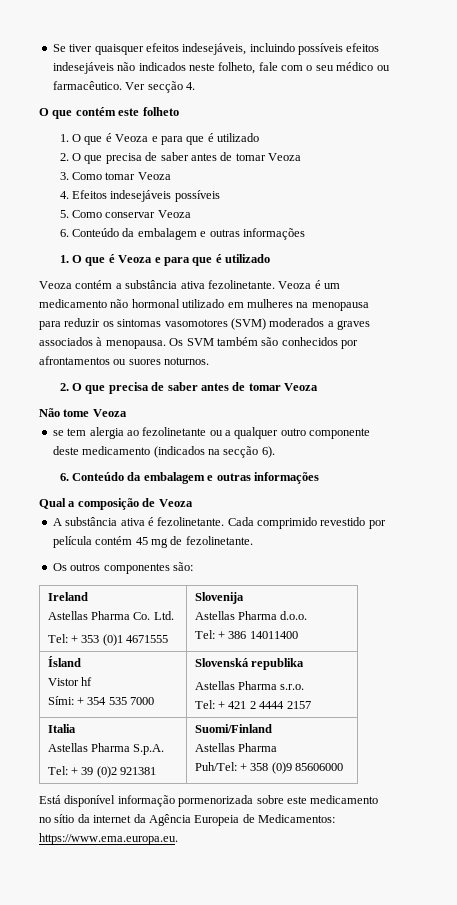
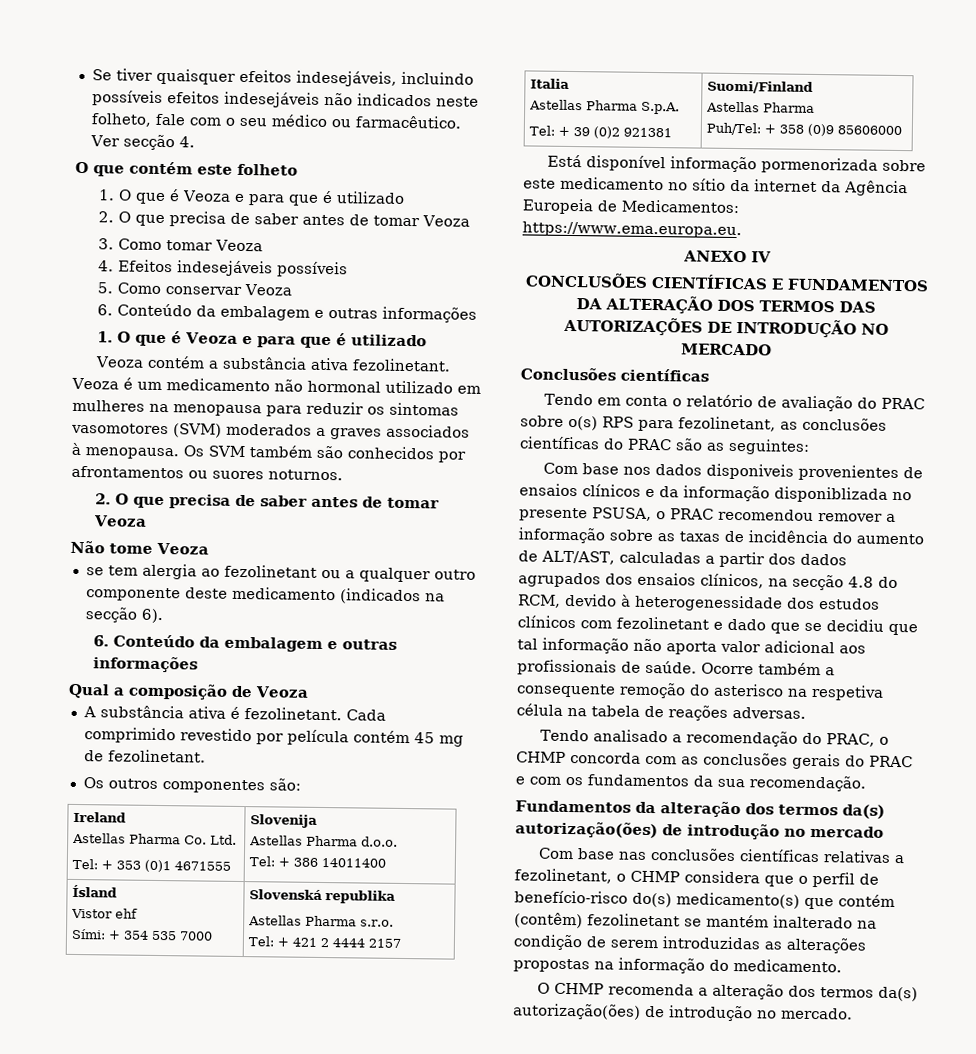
[207,280,275,289] fezolinetante. -> [352,358,452,372] fezolinetant.
[142,427,207,436] fezolinetante -> [223,564,317,578] fezolinetant
[157,517,225,526] fezolinetante. -> [243,707,342,721] fezolinetant.
[185,536,253,545] fezolinetante. -> [107,749,206,763] fezolinetant.
[81,677,93,686] hf -> [115,908,139,919] ehf
(178, 839) none -> [682,250,771,263] [524,272,929,292] [576,295,876,314] [562,316,889,338] [680,343,772,356] [520,367,709,382] [544,393,926,412] [520,415,887,432] [519,436,810,455] [543,462,924,482] [519,483,912,503] [519,507,896,522] [518,527,924,545] [518,550,847,568] [518,572,898,591] [518,593,880,612] [517,615,918,636] [517,637,866,655] [517,659,835,676] [516,682,884,701] [516,703,806,721] [540,729,890,747] [516,751,913,770] [515,774,866,792] [515,800,885,819] [515,821,884,840] [538,847,906,864] [514,868,879,888] [514,890,895,910] [514,912,877,929] [513,934,866,954] [513,957,842,974] [537,982,919,1002] [512,1003,853,1022] // ANEXO IV // CONCLUSÕES CIENTÍFICAS E FUNDAMENTOS DA ALTERAÇÃO DOS TERMOS DAS AUTORIZAÇÕES DE INTRODUÇÃO NO MERCADO // Conclusões científicas // Tendo em conta o relatório de avaliação do PRAC sobre o(s) RPS para fezolinetant, as conclusões científicas do PRAC são as seguintes: // Com base nos dados disponiveis provenientes de ensaios clínicos e da informação disponiblizada no presente PSUSA, o PRAC recomendou remover a informação sobre as taxas de incidência do aumento de ALT/AST, calculadas a partir dos dados agrupados dos ensaios clínicos, na secção 4.8 do RCM, devido à heterogenessidade dos estudos clínicos com fezolinetant e dado que se decidiu que tal informação não aporta valor adicional aos profissionais de saúde. Ocorre também a consequente remoção do asterisco na respetiva célula na tabela de reações adversas. // Tendo analisado a recomendação do PRAC, o CHMP concorda com as conclusões gerais do PRAC e com os fundamentos da sua recomendação. // Fundamentos da alteração dos termos da(s) autorização(ões) de introdução no mercado // Com base nas conclusões científicas relativas a fezolinetant, o CHMP considera que o perfil de benefício-risco do(s) medicamento(s) que contém (contêm) fezolinetant se mantém inalterado na condição de serem introduzidas as alterações propostas na informação do medicamento. // O CHMP recomenda a alteração dos termos da(s) autorização(ões) de introdução no mercado.

